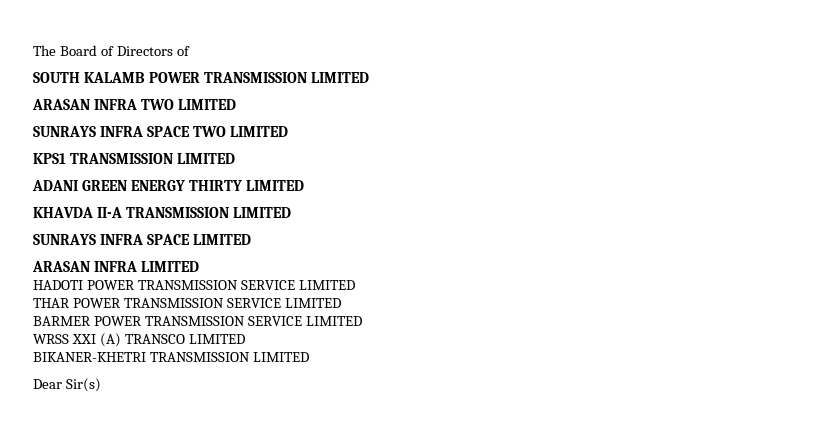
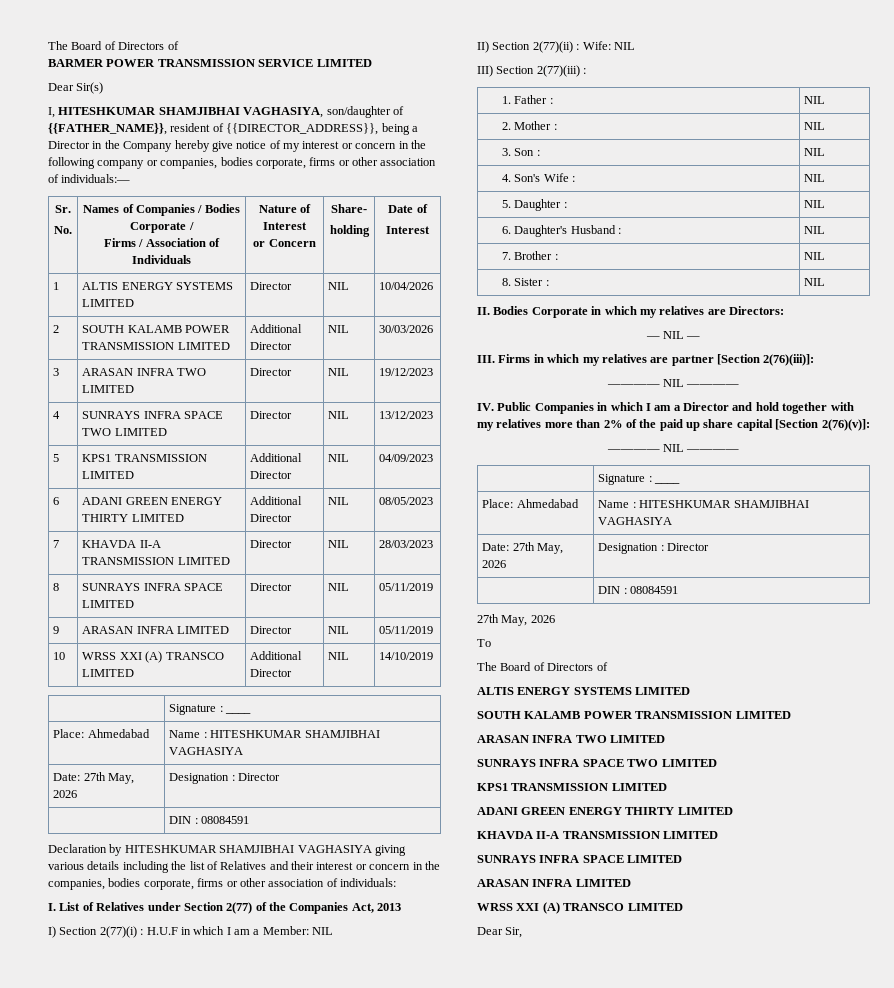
[33,45,190,56] The Board of Directors of -> [48,41,179,50] [48,59,372,67] [48,82,104,94] [48,106,404,118] [48,123,418,135] [48,140,426,152] [48,157,437,169] [48,174,131,183] [55,205,71,213] [54,226,72,234] [83,204,240,216] [130,222,194,233] [103,238,221,247] [132,255,191,264] [258,204,312,213] [263,222,307,230] [253,239,316,247] [331,204,367,213] [329,225,370,237] [388,204,428,213] [386,226,430,234] [53,282,60,290] [82,282,234,290] [82,299,135,307] [250,282,293,290] [328,282,350,290] [379,282,434,290] [53,325,60,333] [82,325,231,333] [82,342,230,350] [250,324,303,333] [250,342,293,350] [328,325,350,333] [379,325,434,333] [53,368,60,376] [82,368,207,376] [82,385,135,393] [250,368,293,376] [328,368,350,376] [379,368,434,376] [53,411,61,419] [82,411,224,419] [82,428,167,436] [250,411,293,419] [328,411,350,419] [379,411,434,419] [53,454,60,462] [82,454,207,462] [82,471,135,479] [250,453,303,462] [250,471,293,479] [328,454,350,462] [379,454,434,462] [53,497,60,505] [82,497,223,505] [82,514,184,522] [250,496,303,505] [250,514,293,522] [328,497,350,505] [379,497,434,505] [53,540,60,548] [82,540,161,548] [82,557,230,565] [250,540,293,548] [328,540,350,548] [379,540,434,548] [53,583,60,591] [82,583,224,591] [82,600,135,608] [250,583,293,591] [328,583,350,591] [379,583,434,591] [53,626,60,634] [82,626,230,634] [250,626,293,634] [328,626,350,634] [379,626,434,634] [53,652,66,660] [82,651,224,663] [82,669,135,677] [250,651,303,660] [250,669,293,677] [328,652,350,660] [379,652,434,660] [169,704,223,715] [225,712,252,714] [53,729,150,738] [169,730,380,738] [169,747,244,755] [53,772,135,784] [53,790,78,798] [169,773,281,784] [169,816,250,824] [48,844,406,856] [48,861,440,873] [48,878,396,890] [48,902,402,914] [48,926,334,938] [477,41,635,53] [477,65,587,77] [501,95,553,104] [804,96,826,104] [501,121,557,130] [804,122,826,130] [501,148,540,156] [804,148,826,156] [501,173,575,182] [804,174,826,182] [501,199,567,211] [804,200,826,208] [501,225,621,237] [804,226,826,234] [501,251,558,260] [804,252,826,260] [501,278,549,286] [804,278,826,286] [477,306,784,318] [645,331,701,339] [477,354,815,366] [606,379,740,387] [477,402,854,414] [477,419,870,431] [606,444,740,452] [598,474,652,485] [654,482,681,484] [482,499,579,508] [598,500,809,508] [598,517,673,525] [482,542,564,554] [482,560,507,568] [598,543,710,554] [598,586,679,594] [477,614,555,626] [477,639,491,647] [477,662,608,671] [477,687,691,695] The Board of Directors of // BARMER POWER TRANSMISSION SERVICE LIMITED // Dear Sir(s) // I, HITESHKUMAR SHAMJIBHAI VAGHASIYA, son/daughter of {{FATHER_NAME}}, resident of {{DIRECTOR_ADDRESS}}, being a Director in the Company hereby give notice of my interest or concern in the following company or companies, bodies corporate, firms or other association of individuals:— // Sr. // No. | Names of Companies / Bodies Corporate / // Firms / Association of Individuals | Nature of Interest // or Concern | Share- // holding | Date of // Interest // 1 | ALTIS ENERGY SYSTEMS LIMITED | Director | NIL | 10/04/2026 // 2 | SOUTH KALAMB POWER TRANSMISSION LIMITED | Additional Director | NIL | 30/03/2026 // 3 | ARASAN INFRA TWO LIMITED | Director | NIL | 19/12/2023 // 4 | SUNRAYS INFRA SPACE TWO LIMITED | Director | NIL | 13/12/2023 // 5 | KPS1 TRANSMISSION LIMITED | Additional Director | NIL | 04/09/2023 // 6 | ADANI GREEN ENERGY THIRTY LIMITED | Additional Director | NIL | 08/05/2023 // 7 | KHAVDA II-A TRANSMISSION LIMITED | Director | NIL | 28/03/2023 // 8 | SUNRAYS INFRA SPACE LIMITED | Director | NIL | 05/11/2019 // 9 | ARASAN INFRA LIMITED | Director | NIL | 05/11/2019 // 10 | WRSS XXI (A) TRANSCO LIMITED | Additional Director | NIL | 14/10/2019 // | Signature : ____ // Place: Ahmedabad | Name : HITESHKUMAR SHAMJIBHAI VAGHASIYA // Date: 27th May, 2026 | Designation : Director // | DIN : 08084591 // Declaration by HITESHKUMAR SHAMJIBHAI VAGHASIYA giving various details including the list of Relatives and their interest or concern in the companies, bodies corporate, firms or other association of individuals: // I. List of Relatives under Section 2(77) of the Companies Act, 2013 // I) Section 2(77)(i) : H.U.F in which I am a Member: NIL // II) Section 2(77)(ii) : Wife: NIL // III) Section 2(77)(iii) : // 1. Father : | NIL // 2. Mother : | NIL // 3. Son : | NIL // 4. Son's Wife : | NIL // 5. Daughter : | NIL // 6. Daughter's Husband : | NIL // 7. Brother : | NIL // 8. Sister : | NIL // II. Bodies Corporate in which my relatives are Directors: // — NIL — // III. Firms in which my relatives are partner [Section 2(76)(iii)]: // ———— NIL ———— // IV. Public Companies in which I am a Director and hold together with my relatives more than 2% of the paid up share capital [Section 2(76)(v)]: // ———— NIL ———— // | Signature : ____ // Place: Ahmedabad | Name : HITESHKUMAR SHAMJIBHAI VAGHASIYA // Date: 27th May, 2026 | Designation : Director // | DIN : 08084591 // 27th May, 2026 // To // The Board of Directors of // ALTIS ENERGY SYSTEMS LIMITED
[33,280,355,290] [33,298,341,308] [33,316,362,326] [33,333,245,347] [33,352,309,362] [33,378,101,392] // HADOTI POWER TRANSMISSION SERVICE LIMITED // THAR POWER TRANSMISSION SERVICE LIMITED // BARMER POWER TRANSMISSION SERVICE LIMITED // WRSS XXI (A) TRANSCO LIMITED // BIKANER-KHETRI TRANSMISSION LIMITED // Dear Sir(s) -> [477,902,683,914] [477,927,523,938] // WRSS XXI (A) TRANSCO LIMITED // Dear Sir,

